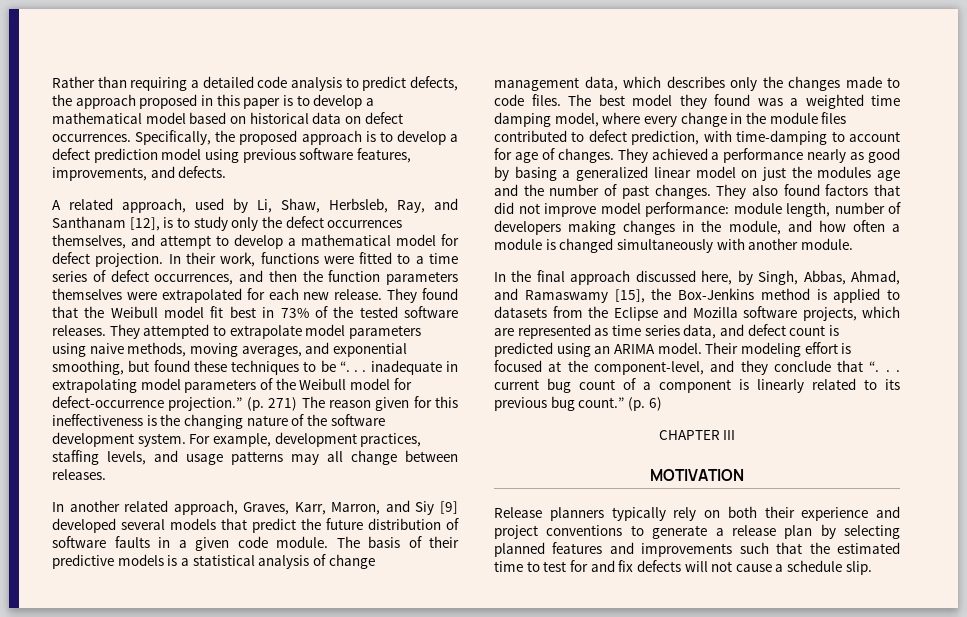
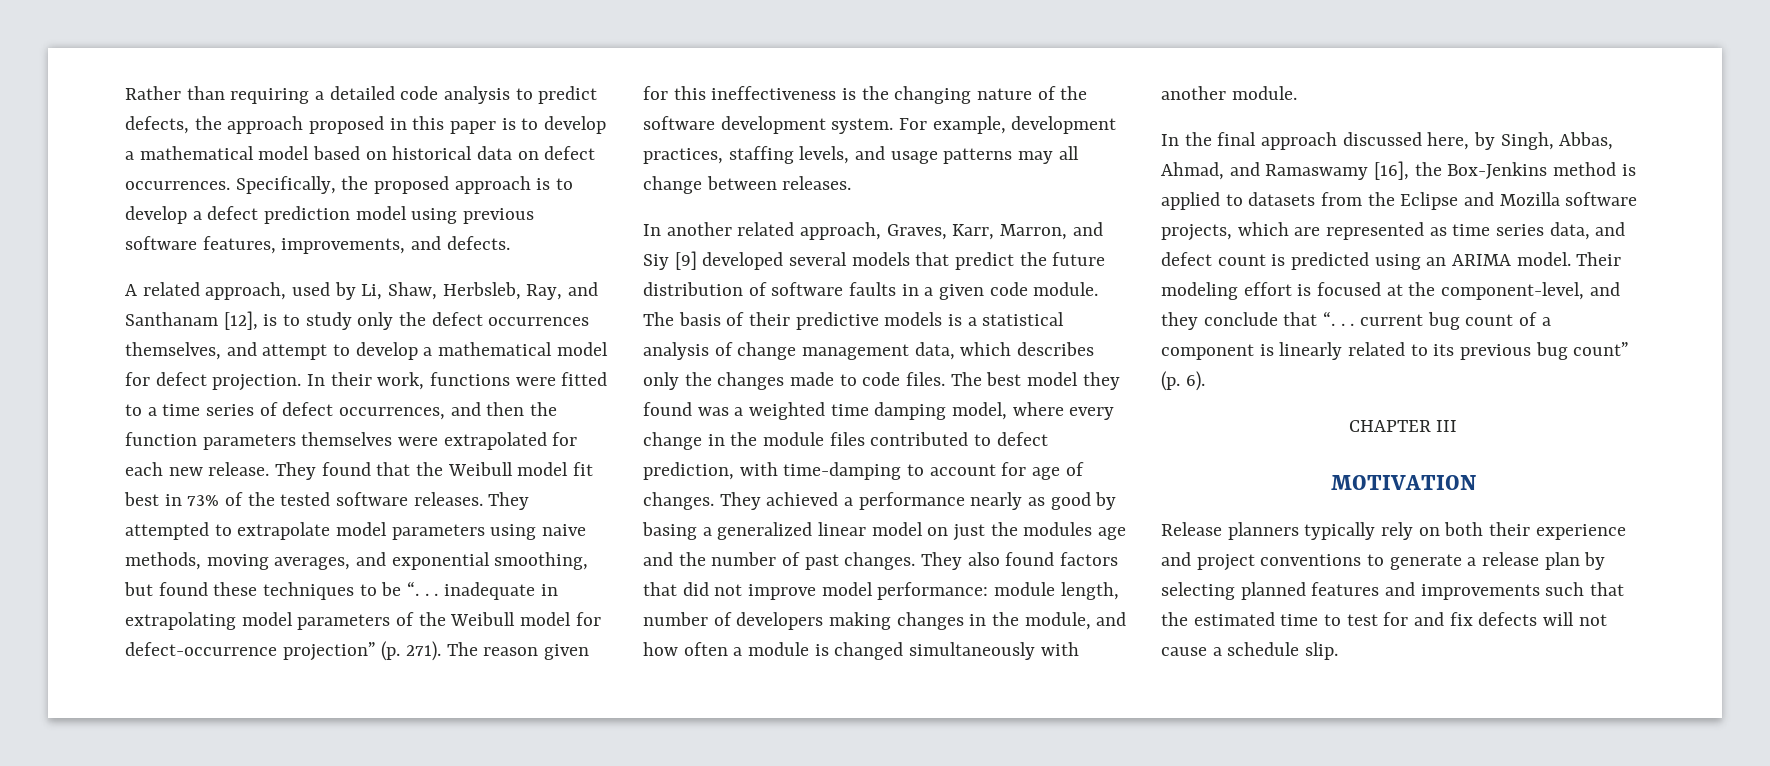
[168,397,298,411] projection.” (p. 271) -> [282,641,442,661] projection” (p. 271).
[614,289,645,303] [15], -> [1374,161,1410,180] [16],
[578,397,662,411] count.” (p. 6) -> [1573,342,1630,356] [1161,371,1205,391] count” (p. 6).

